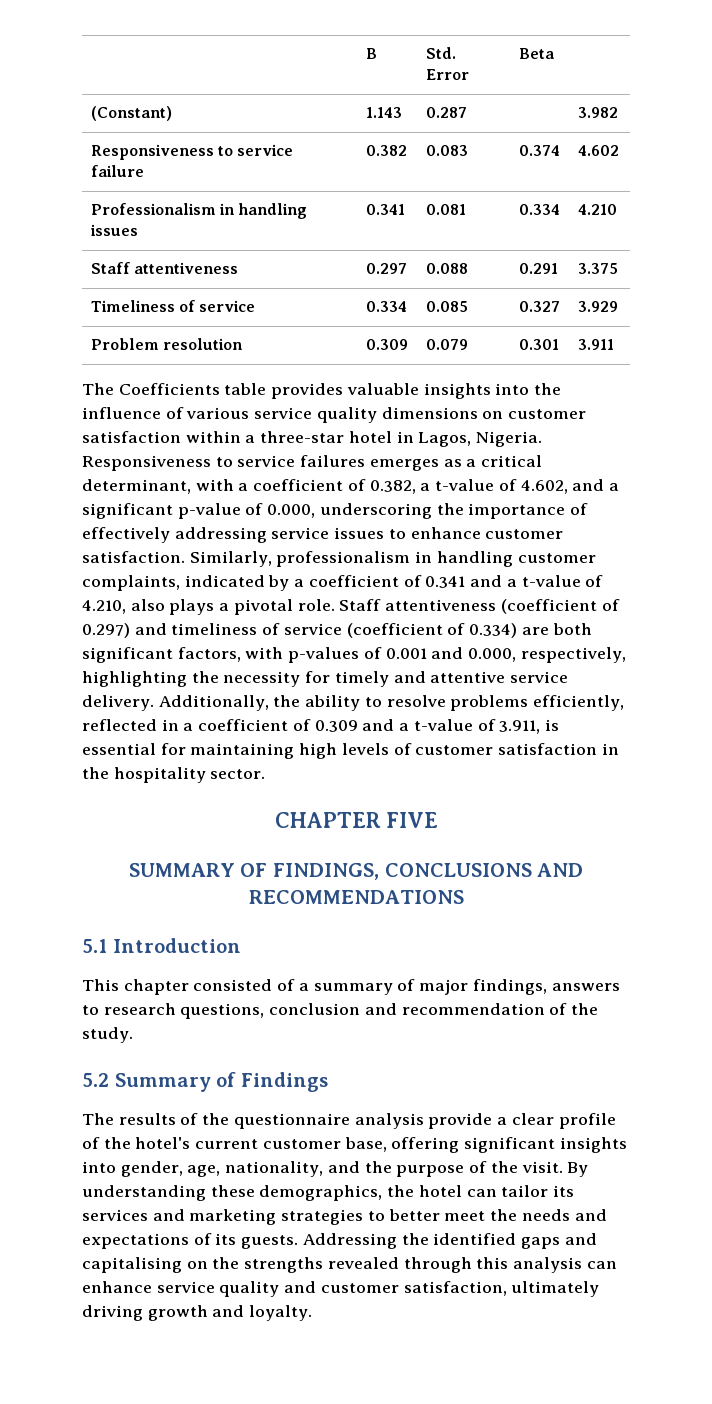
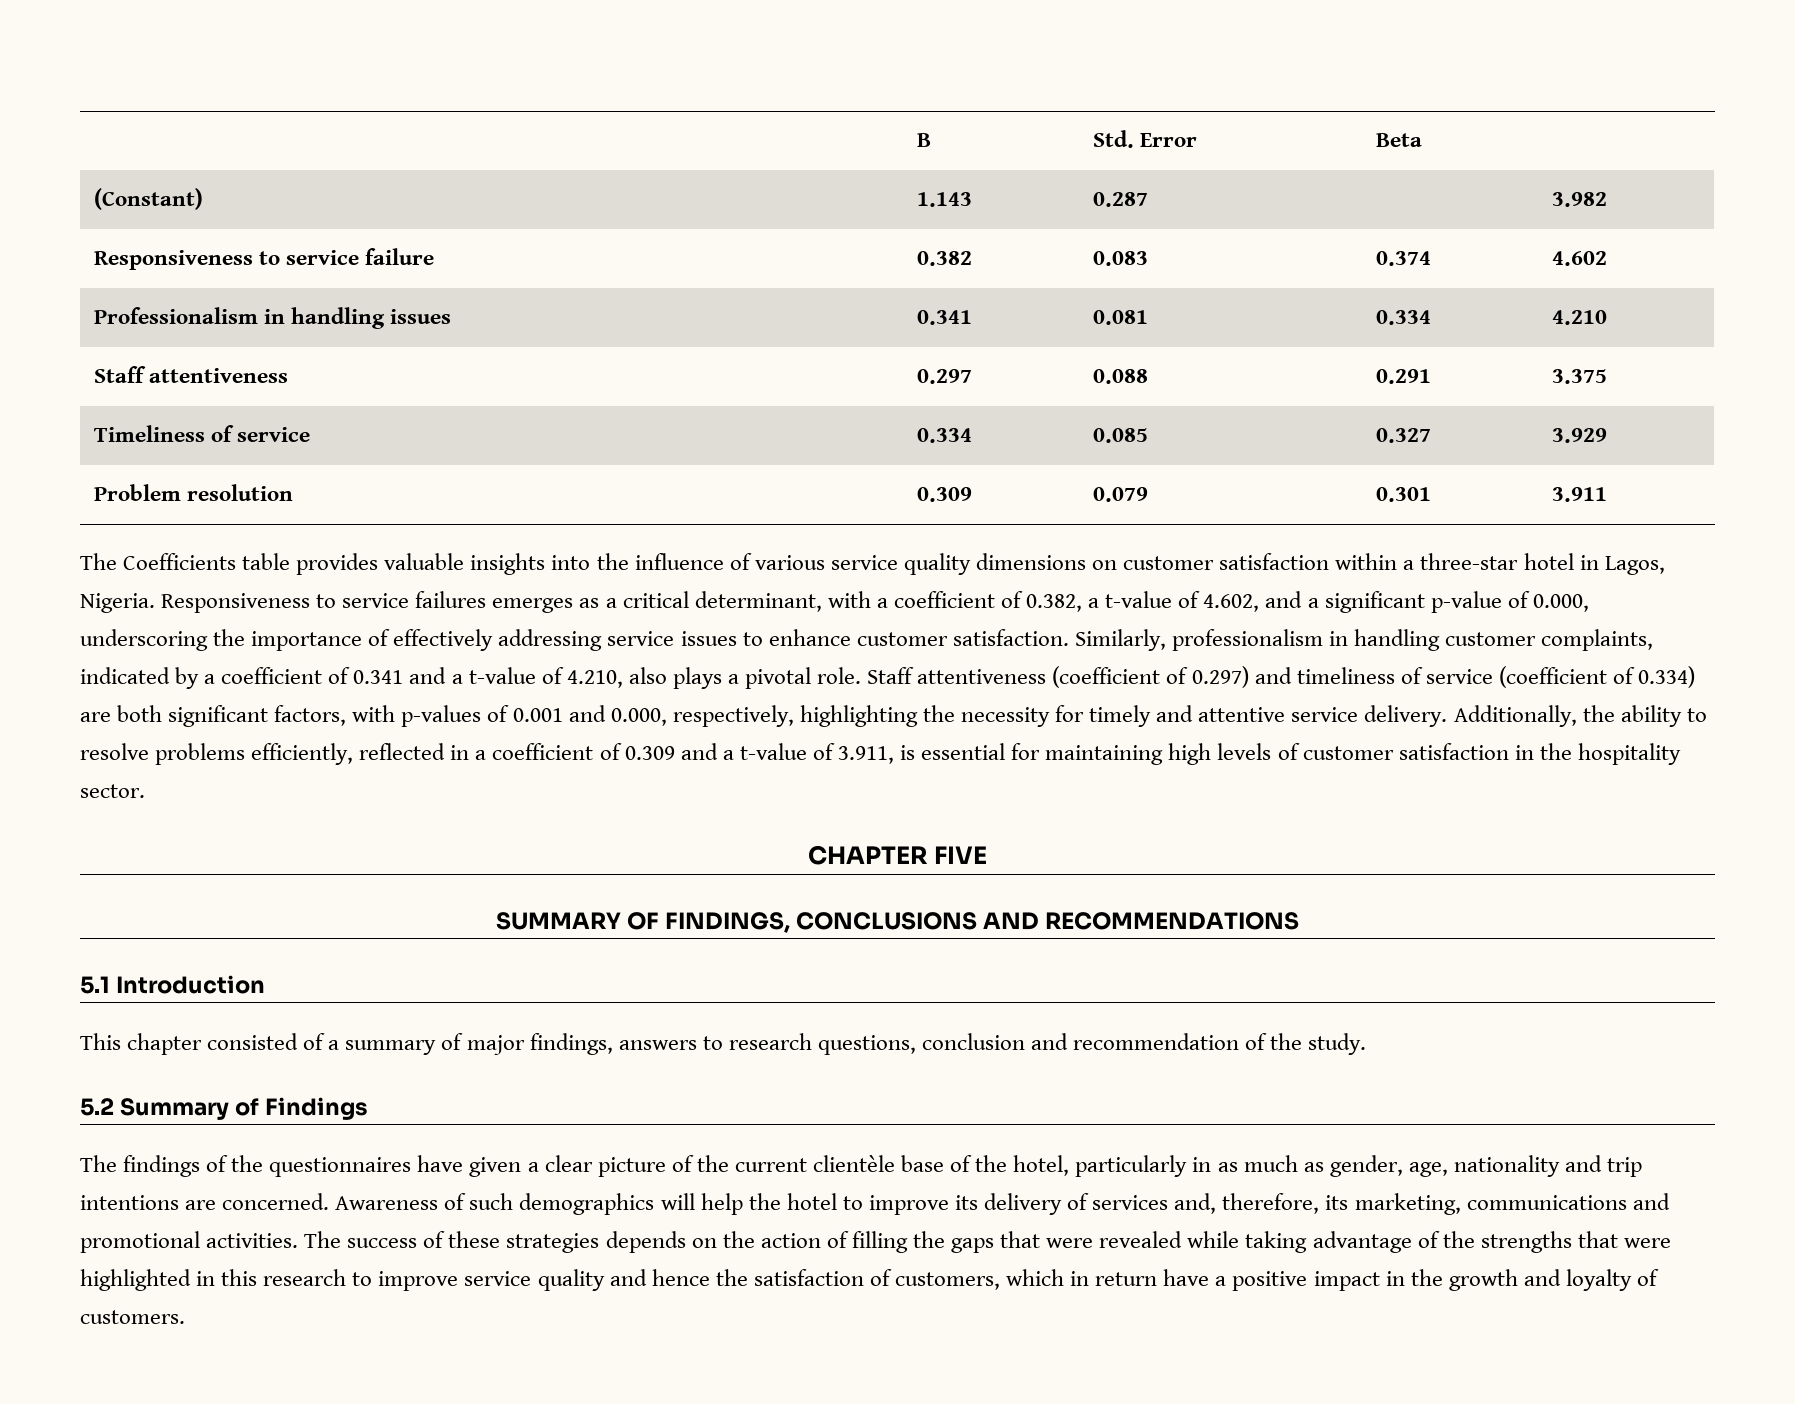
[118,1113,493,1129] results of the questionnaire analysis provide -> [123,1155,522,1177] findings of the questionnaires have given
[558,1113,616,1129] [82,1137,627,1153] [82,1161,589,1177] [82,1185,575,1201] [82,1209,607,1225] [82,1233,597,1249] [82,1257,617,1273] [82,1281,600,1297] [82,1305,313,1321] profile of the hotel's current customer base, offering significant insights into gender, age, nationality, and the purpose of the visit. By understanding these demographics, the hotel can tailor its services and marketing strategies to better meet the needs and expectations of its guests. Addressing the identified gaps and capitalising on the strengths revealed through this analysis can enhance service quality and customer satisfaction, ultimately driving growth and loyalty. -> [597,1155,1643,1177] [80,1193,1670,1215] [80,1231,1671,1253] [80,1269,1659,1291] [80,1310,185,1324] picture of the current clientèle base of the hotel, particularly in as much as gender, age, nationality and trip intentions are concerned. Awareness of such demographics will help the hotel to improve its delivery of services and, therefore, its marketing, communications and promotional activities. The success of these strategies depends on the action of filling the gaps that were revealed while taking advantage of the strengths that were highlighted in this research to improve service quality and hence the satisfaction of customers, which in return have a positive impact in the growth and loyalty of customers.

